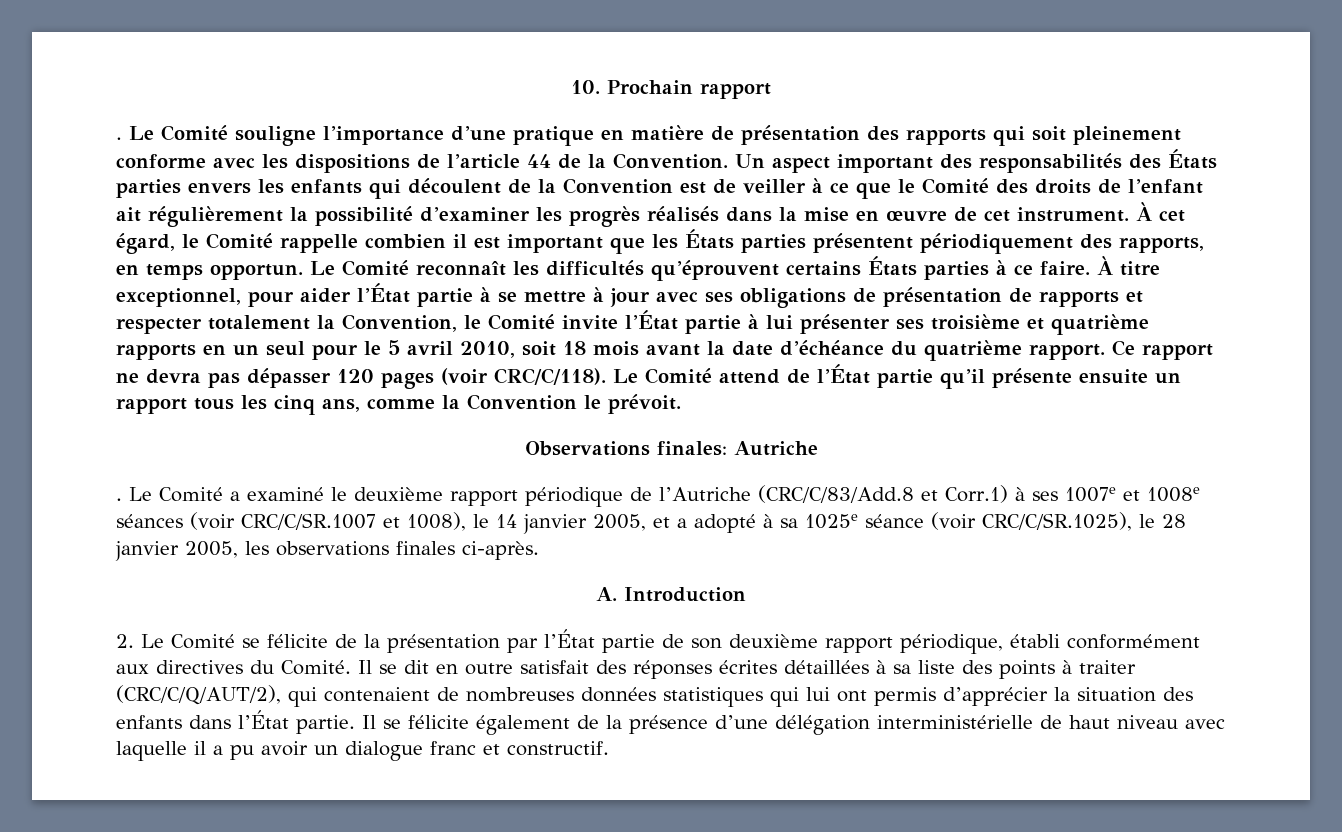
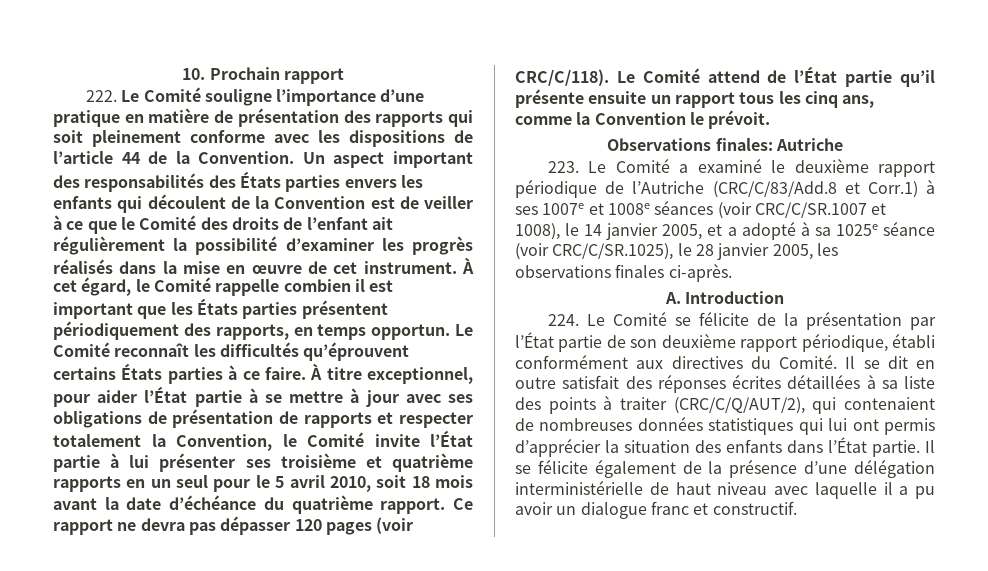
[116,137,122,140] . -> [85,90,117,102] 222.
[116,498,122,501] . -> [547,161,579,173] 223.
[116,634,134,648] 2. -> [547,314,579,326] 224.

